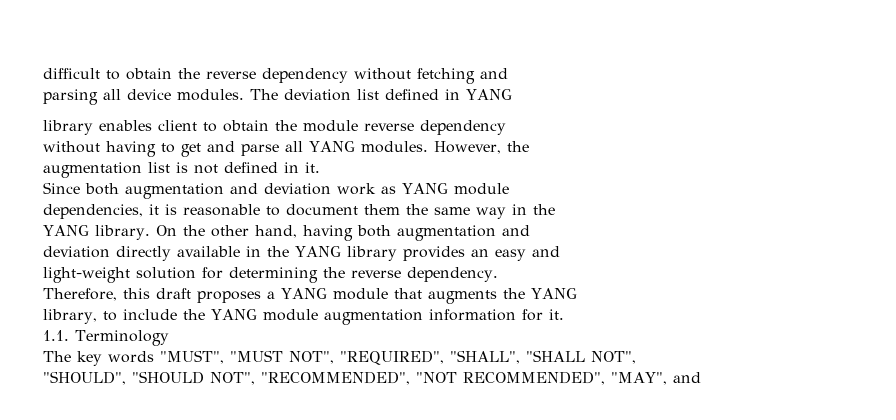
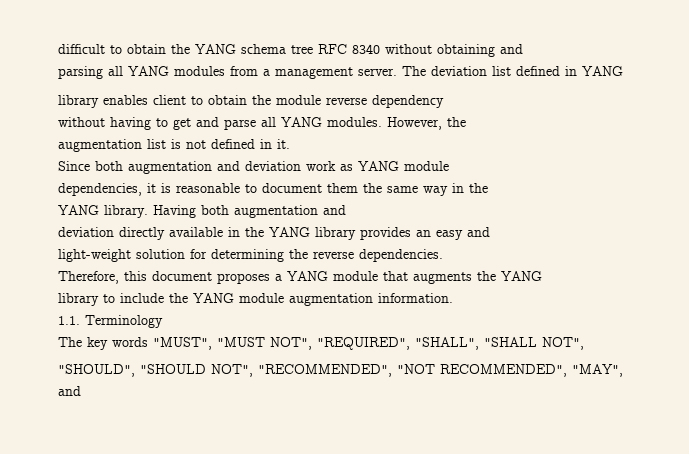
[206,68,508,84] [43,89,244,105] reverse dependency without fetching and // parsing all device modules. -> [195,44,523,57] [58,66,397,79] YANG schema tree RFC 8340 without obtaining and // parsing all YANG modules from a management server.
[155,225,353,241] On the other hand, having -> [153,205,196,218] Having
[407,267,498,282] dependency. -> [359,249,443,262] dependencies.
[156,288,191,299] draft -> [152,271,212,281] document
[43,309,97,324] library, -> [58,293,99,306] library
[428,309,564,321] information for it. -> [378,293,453,303] information.

